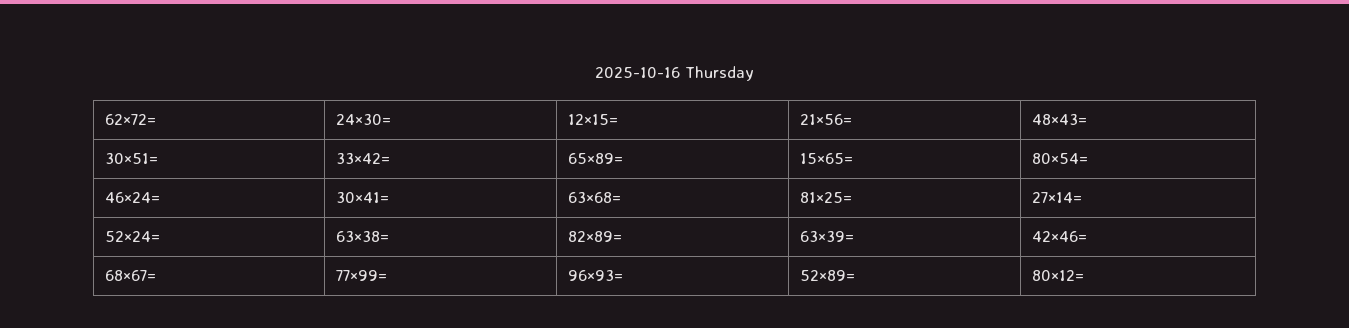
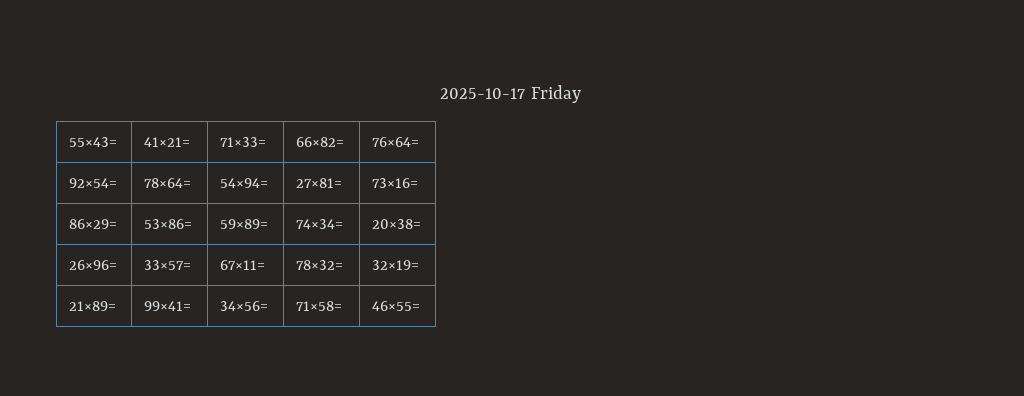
[595,66,754,81] [104,114,156,125] [335,114,391,125] [567,114,618,125] [799,114,852,125] [1031,114,1087,125] [104,153,158,164] [335,153,390,164] [567,153,623,164] [799,153,853,164] [1031,153,1088,164] [104,192,160,203] [335,192,389,203] [567,192,621,203] [799,192,852,203] [1031,192,1082,203] [104,231,160,242] [335,231,389,242] [567,231,622,242] [799,231,854,242] [1031,231,1087,242] [104,270,156,281] [335,270,387,281] [567,270,623,281] [799,270,855,281] [1031,270,1084,281] 2025-10-16 Thursday // 62×72= | 24×30= | 12×15= | 21×56= | 48×43= // 30×51= | 33×42= | 65×89= | 15×65= | 80×54= // 46×24= | 30×41= | 63×68= | 81×25= | 27×14= // 52×24= | 63×38= | 82×89= | 63×39= | 42×46= // 68×67= | 77×99= | 96×93= | 52×89= | 80×12= -> [440,85,581,103] [69,137,118,147] [144,137,191,147] [220,137,267,147] [296,137,345,147] [372,137,420,147] [69,178,118,188] [144,178,192,188] [220,178,269,188] [296,178,343,188] [372,178,419,188] [69,219,118,229] [144,219,193,229] [220,219,269,229] [296,219,344,229] [372,219,422,229] [69,260,118,270] [144,260,192,270] [220,260,266,270] [296,260,344,270] [372,260,420,270] [69,301,117,311] [144,301,192,311] [220,301,269,311] [296,301,343,311] [372,301,421,311] 2025-10-17 Friday // 55×43= | 41×21= | 71×33= | 66×82= | 76×64= // 92×54= | 78×64= | 54×94= | 27×81= | 73×16= // 86×29= | 53×86= | 59×89= | 74×34= | 20×38= // 26×96= | 33×57= | 67×11= | 78×32= | 32×19= // 21×89= | 99×41= | 34×56= | 71×58= | 46×55=

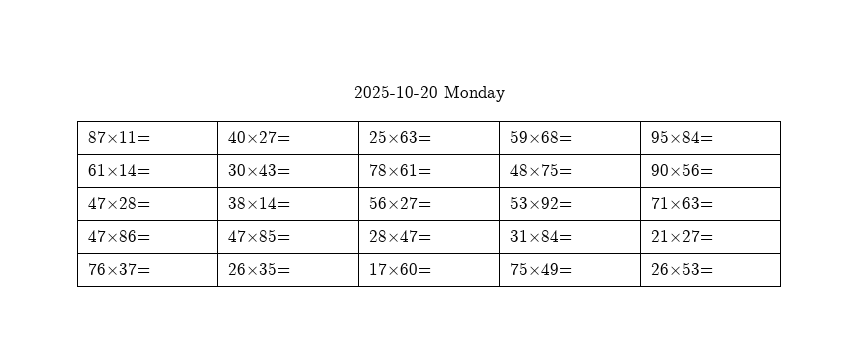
[440,85,581,103] [69,137,118,147] [144,137,191,147] [220,137,267,147] [296,137,345,147] [372,137,420,147] [69,178,118,188] [144,178,192,188] [220,178,269,188] [296,178,343,188] [372,178,419,188] [69,219,118,229] [144,219,193,229] [220,219,269,229] [296,219,344,229] [372,219,422,229] [69,260,118,270] [144,260,192,270] [220,260,266,270] [296,260,344,270] [372,260,420,270] [69,301,117,311] [144,301,192,311] [220,301,269,311] [296,301,343,311] [372,301,421,311] 2025-10-17 Friday // 55×43= | 41×21= | 71×33= | 66×82= | 76×64= // 92×54= | 78×64= | 54×94= | 27×81= | 73×16= // 86×29= | 53×86= | 59×89= | 74×34= | 20×38= // 26×96= | 33×57= | 67×11= | 78×32= | 32×19= // 21×89= | 99×41= | 34×56= | 71×58= | 46×55= -> [354,85,505,102] [87,131,150,143] [227,131,290,143] [368,130,431,143] [509,130,572,143] [650,130,713,143] [87,164,150,176] [227,164,290,176] [368,164,431,176] [509,163,572,176] [650,163,713,176] [87,197,150,209] [227,197,290,209] [368,196,431,209] [509,196,572,209] [650,197,713,209] [87,230,150,242] [227,229,290,242] [368,230,431,242] [509,230,572,242] [650,230,713,242] [87,263,150,275] [227,262,290,275] [368,263,431,275] [509,262,572,275] [650,262,713,275] 2025-10-20 Monday // 87×11= | 40×27= | 25×63= | 59×68= | 95×84= // 61×14= | 30×43= | 78×61= | 48×75= | 90×56= // 47×28= | 38×14= | 56×27= | 53×92= | 71×63= // 47×86= | 47×85= | 28×47= | 31×84= | 21×27= // 76×37= | 26×35= | 17×60= | 75×49= | 26×53=

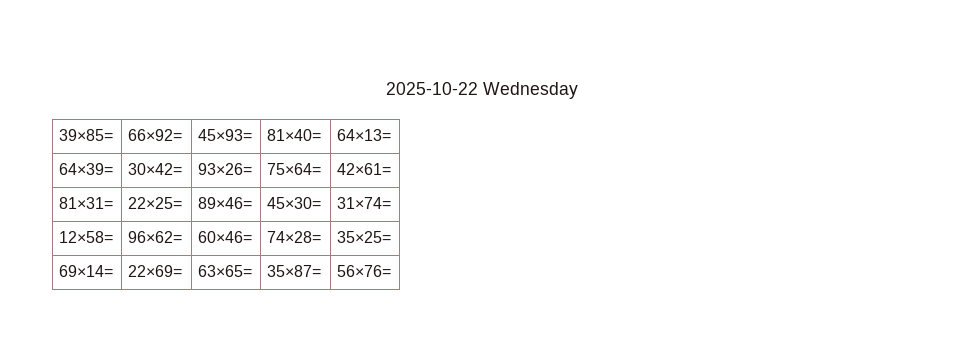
[354,85,505,102] [87,131,150,143] [227,131,290,143] [368,130,431,143] [509,130,572,143] [650,130,713,143] [87,164,150,176] [227,164,290,176] [368,164,431,176] [509,163,572,176] [650,163,713,176] [87,197,150,209] [227,197,290,209] [368,196,431,209] [509,196,572,209] [650,197,713,209] [87,230,150,242] [227,229,290,242] [368,230,431,242] [509,230,572,242] [650,230,713,242] [87,263,150,275] [227,262,290,275] [368,263,431,275] [509,262,572,275] [650,262,713,275] 2025-10-20 Monday // 87×11= | 40×27= | 25×63= | 59×68= | 95×84= // 61×14= | 30×43= | 78×61= | 48×75= | 90×56= // 47×28= | 38×14= | 56×27= | 53×92= | 71×63= // 47×86= | 47×85= | 28×47= | 31×84= | 21×27= // 76×37= | 26×35= | 17×60= | 75×49= | 26×53= -> [385,82,578,99] [59,129,114,141] [128,129,183,141] [198,129,253,141] [267,129,322,141] [337,129,392,141] [59,163,114,175] [128,163,183,175] [198,163,253,175] [267,163,322,175] [337,163,392,175] [59,197,114,209] [128,197,183,209] [198,197,253,209] [267,197,322,209] [337,197,392,209] [59,231,114,243] [128,231,183,243] [198,231,253,243] [267,231,322,243] [337,231,392,243] [59,265,114,277] [128,265,183,277] [198,265,253,277] [267,265,322,277] [337,265,392,277] 2025-10-22 Wednesday // 39×85= | 66×92= | 45×93= | 81×40= | 64×13= // 64×39= | 30×42= | 93×26= | 75×64= | 42×61= // 81×31= | 22×25= | 89×46= | 45×30= | 31×74= // 12×58= | 96×62= | 60×46= | 74×28= | 35×25= // 69×14= | 22×69= | 63×65= | 35×87= | 56×76=

